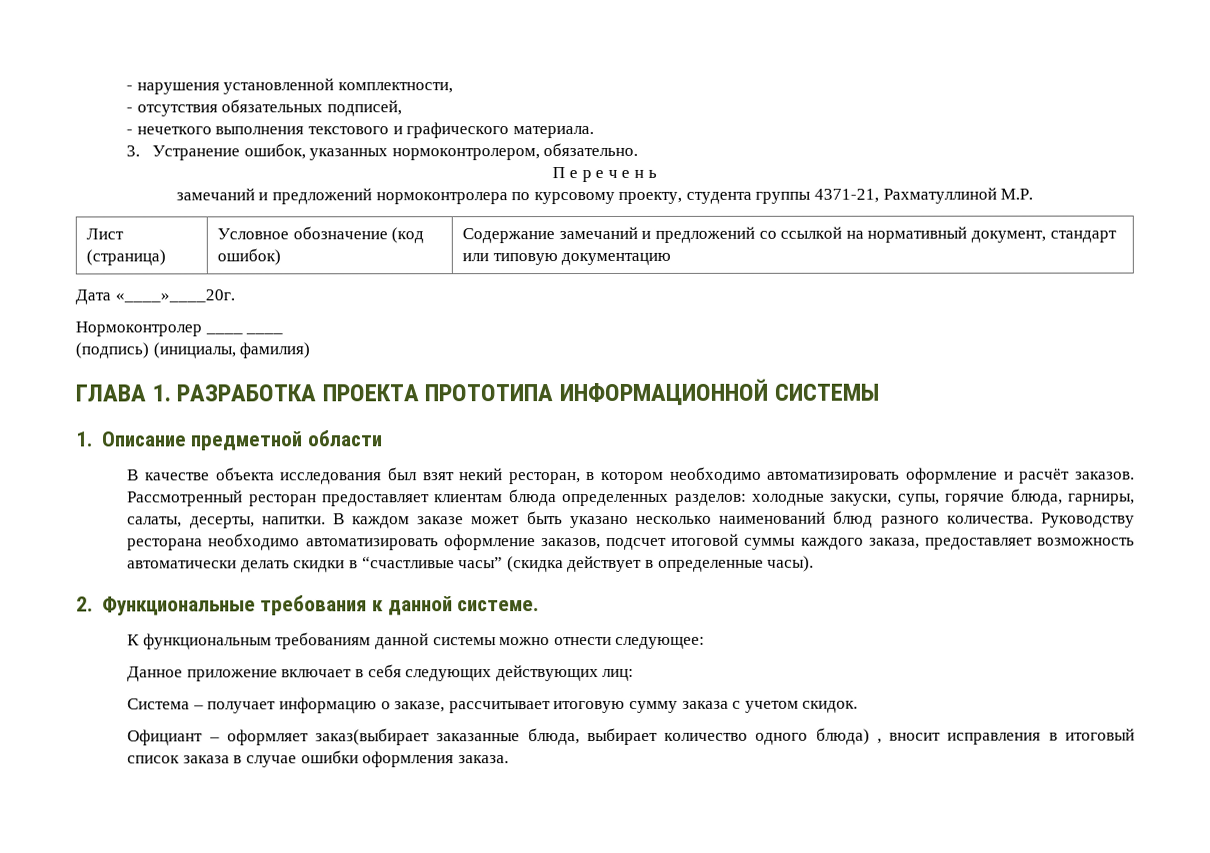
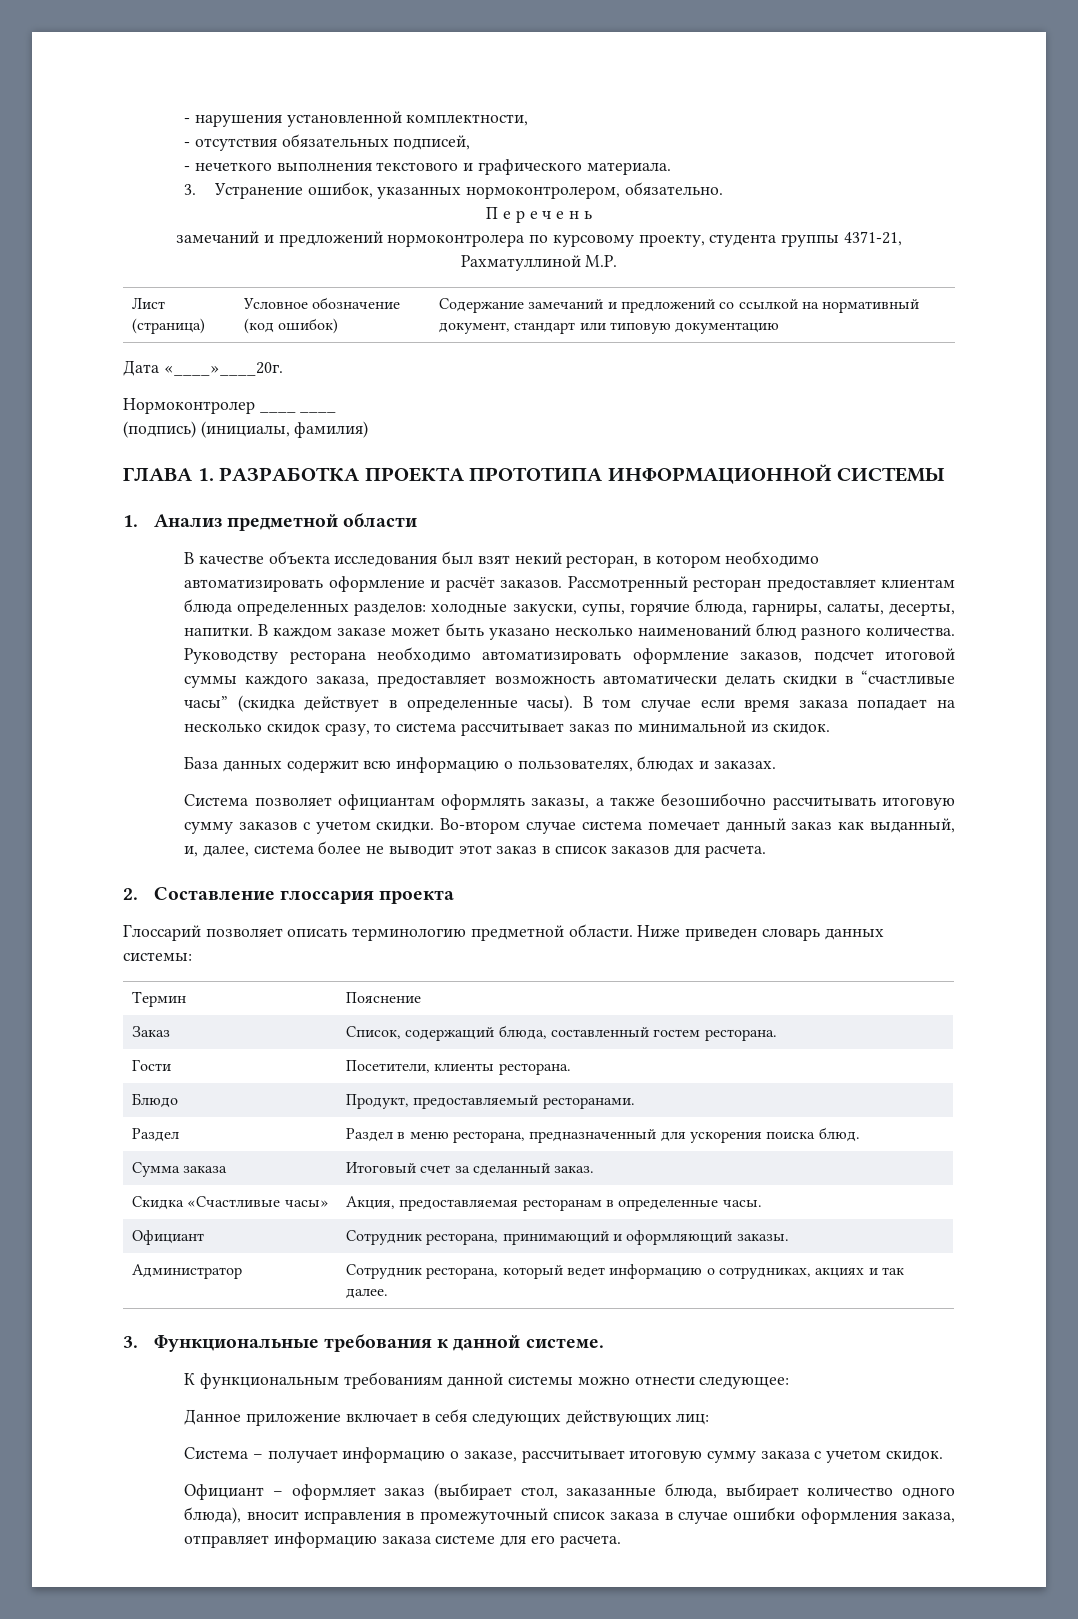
[101,431,187,447] Описание -> [153,514,222,527] Анализ
[76,596,93,612] // 2. -> [582,696,955,712] [184,720,831,736] [184,756,776,773] [184,793,956,810] [184,818,956,834] [184,841,766,858] [123,887,455,904] [123,924,884,941] [123,952,192,961] [132,991,187,1007] [346,992,422,1003] [132,1026,171,1037] [346,1025,777,1041] [132,1059,172,1071] [346,1060,571,1075] [132,1093,179,1108] [346,1094,635,1109] [132,1128,180,1142] [346,1127,860,1143] [132,1162,228,1177] [346,1162,595,1176] [132,1196,329,1210] [346,1196,762,1211] [132,1230,205,1245] [346,1230,789,1245] [132,1264,243,1279] [346,1264,904,1279] [346,1288,389,1299] [123,1336,138,1348] В том случае если время заказа попадает на несколько скидок сразу, то система рассчитывает заказ по минимальной из скидок. // База данных содержит всю информацию о пользователях, блюдах и заказах. // Система позволяет официантам оформлять заказы, а также безошибочно рассчитывать итоговую сумму заказов с учетом скидки. Во-втором случае система помечает данный заказ как выданный, и, далее, система более не выводит этот заказ в список заказов для расчета. // 2. Составление глоссария проекта // Глоссарий позволяет описать терминологию предметной области. Ниже приведен словарь данных системы: // Термин | Пояснение // Заказ | Список, содержащий блюда, составленный гостем ресторана. // Гости | Посетители, клиенты ресторана. // Блюдо | Продукт, предоставляемый ресторанами. // Раздел | Раздел в меню ресторана, предназначенный для ускорения поиска блюд. // Сумма заказа | Итоговый счет за сделанный заказ. // Скидка «Счастливые часы» | Акция, предоставляемая ресторанам в определенные часы. // Официант | Сотрудник ресторана, принимающий и оформляющий заказы. // Администратор | Сотрудник ресторана, который ведет информацию о сотрудниках, акциях и так далее. // 3.
[315,728,431,746] заказ(выбирает -> [384,1483,558,1500] заказ (выбирает стол,
[815,727,882,745] блюда) , -> [184,1507,242,1524] блюда),
[1064,728,1135,741] итоговый -> [419,1508,548,1524] промежуточный
[457,755,509,764] заказа. -> [901,1512,955,1523] [184,1532,621,1548] заказа, отправляет информацию заказа системе для его расчета.

